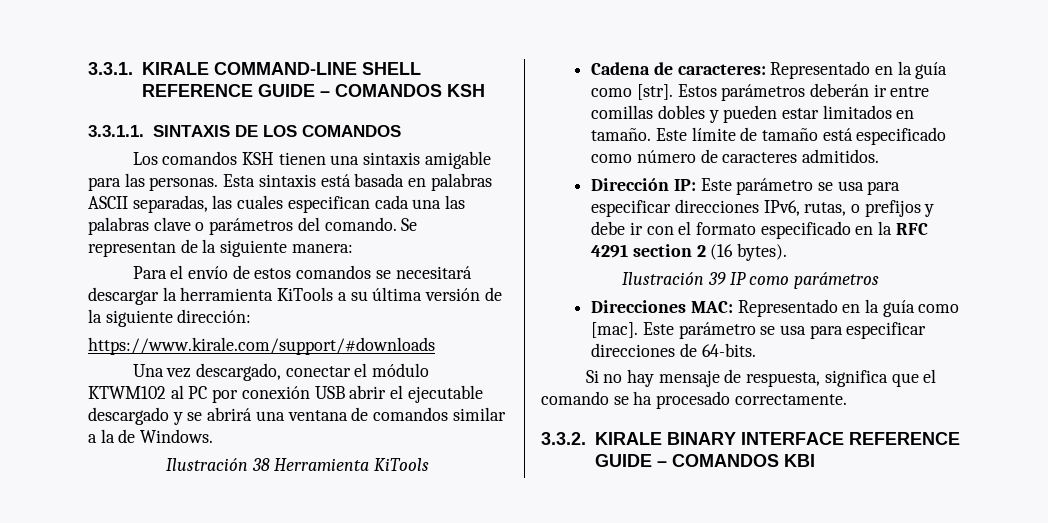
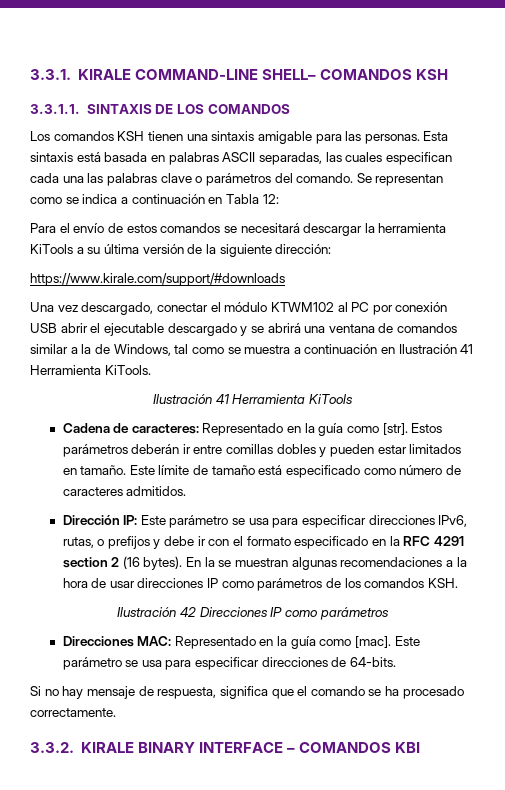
[361,62,421,75] [141,84,330,97] SHELL REFERENCE GUIDE – -> [261,69,316,80] SHELL–
[180,239,353,257] de la siguiente manera: -> [30,194,279,204] como se indica a continuación en Tabla 12:
[140,429,214,443] [165,458,270,471] Windows. // Ilustración 38 -> [113,344,474,356] [30,365,151,375] [153,394,229,404] Windows, tal como se muestra a continuación en Ilustración 41 Herramienta KiTools. // Ilustración 41
[622,272,726,285] // Ilustración 39 -> [186,557,467,570] [62,578,458,591] [117,607,268,617] En la se muestran algunas recomendaciones a la hora de usar direcciones IP como parámetros de los comandos KSH. // Ilustración 42 Direcciones
[848,432,960,445] [594,454,652,467] REFERENCE GUIDE -> (283, 747) none

